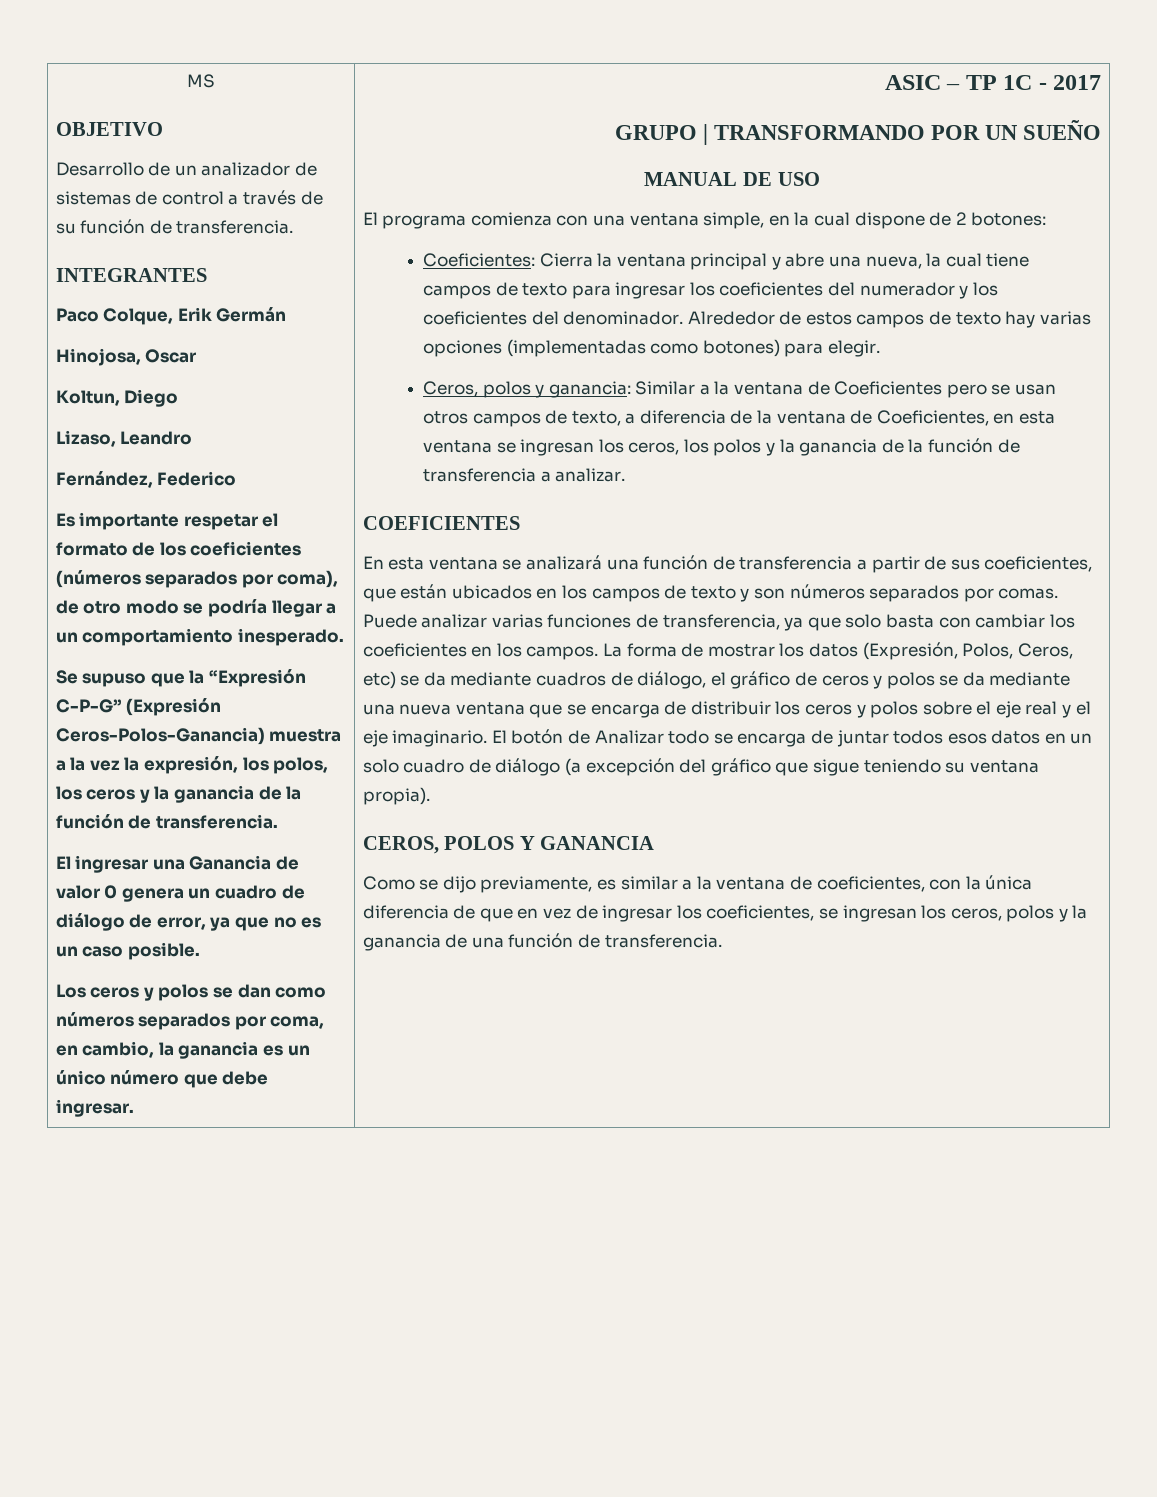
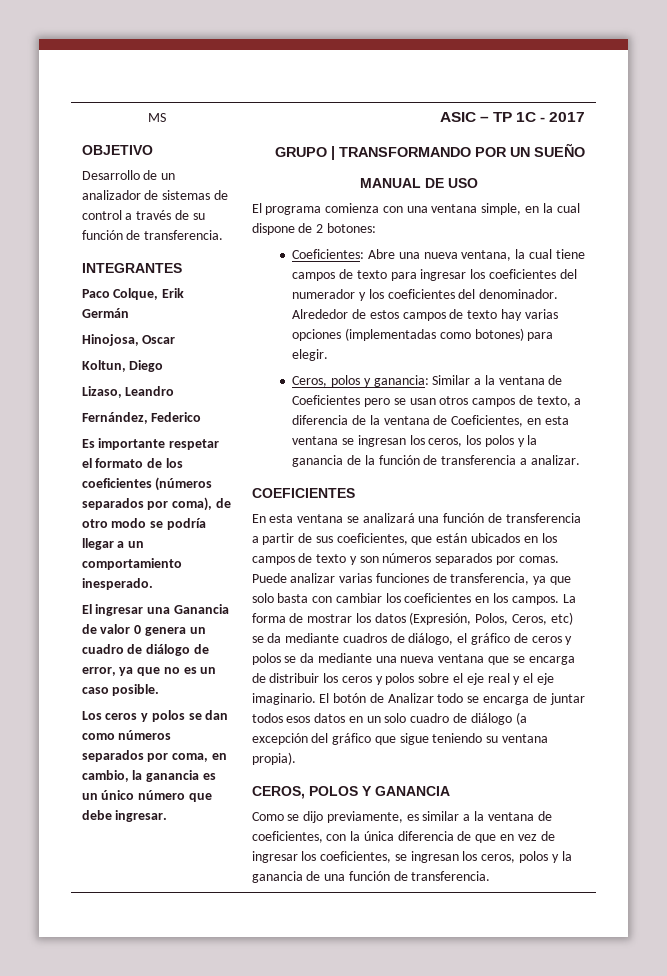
[55,669,306,687] [55,698,222,716] [55,727,342,745] [55,756,329,774] [55,785,302,803] [55,814,278,829] // Se supuso que la “Expresión C-P-G” (Expresión Ceros-Polos-Ganancia) muestra a la vez la expresión, los polos, los ceros y la ganancia de la función de transferencia. -> (153, 584) none
[539,253,922,270] Cierra la ventana principal y abre una nueva, -> [367,249,512,261] Abre una nueva ventana,

